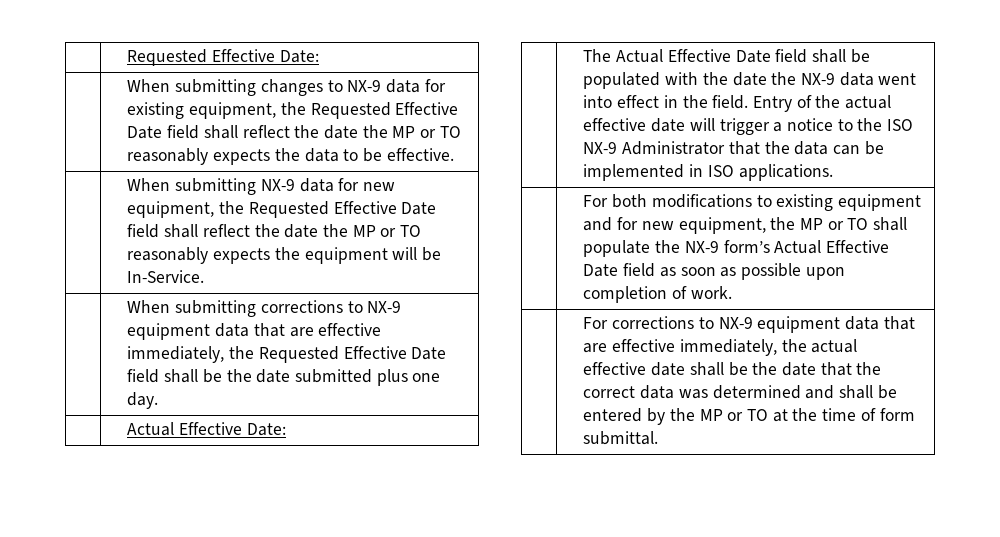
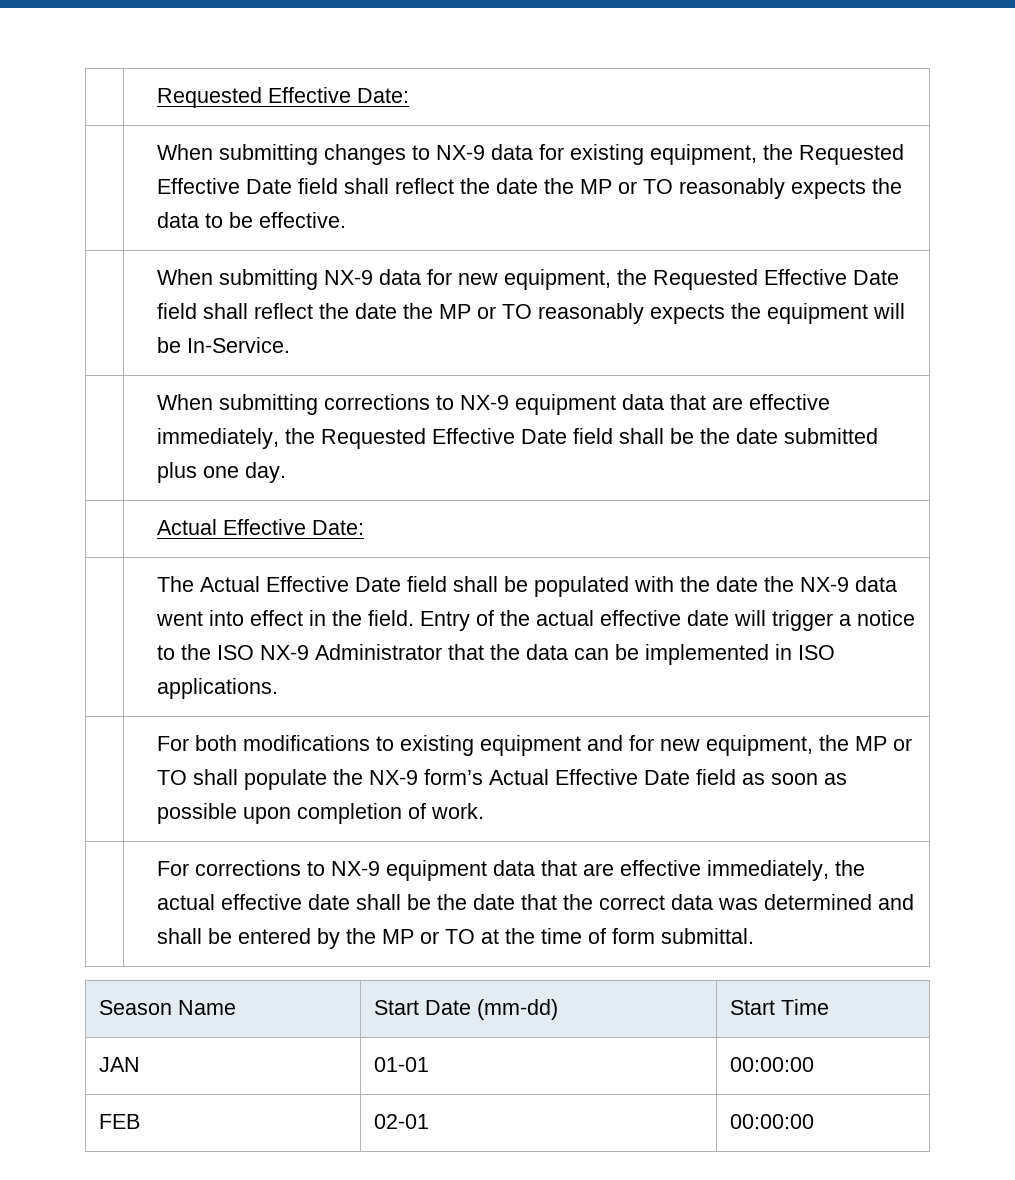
(659, 438) none -> [98,1000,236,1015] [373,999,558,1020] [729,999,829,1015] [98,1057,140,1072] [373,1057,429,1072] [729,1057,814,1072] [98,1114,140,1129] [373,1114,429,1129] [729,1114,814,1129] // Season Name | Start Date (mm-dd) | Start Time // JAN | 01-01 | 00:00:00 // FEB | 02-01 | 00:00:00

